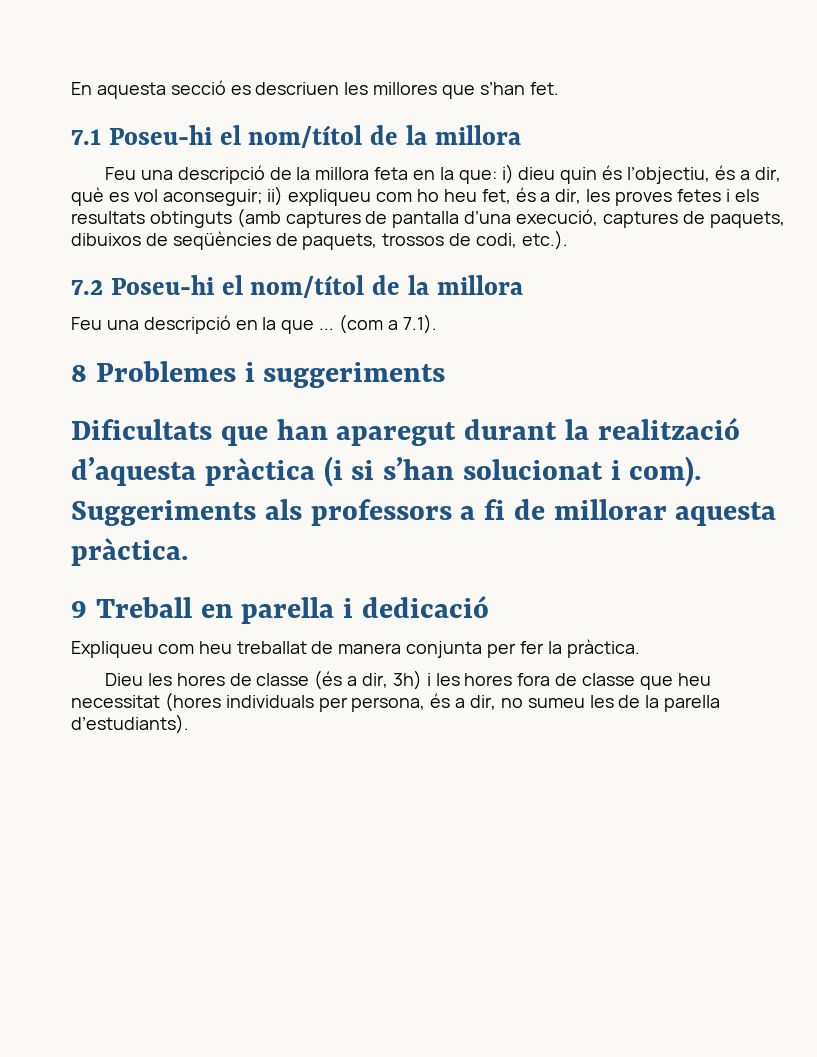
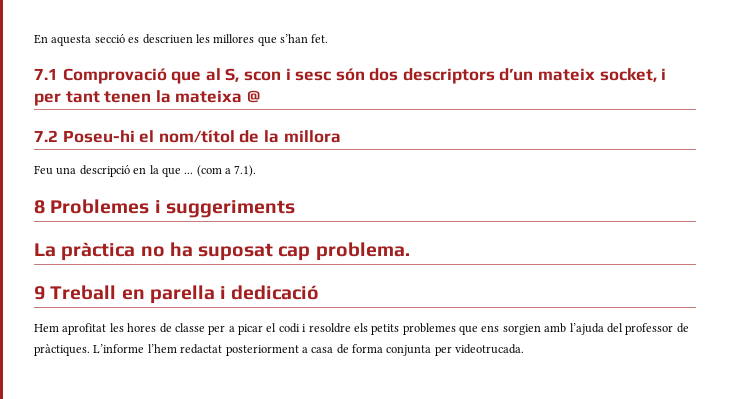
[108,125,521,148] [104,164,781,184] [71,186,759,206] [71,208,785,228] [71,230,568,250] Poseu-hi el nom/títol de la millora // Feu una descripció de la millora feta en la que: i) dieu quin és l’objectiu, és a dir, què es vol aconseguir; ii) expliqueu com ho heu fet, és a dir, les proves fetes i els resultats obtinguts (amb captures de pantalla d’una execució, captures de paquets, dibuixos de seqüències de paquets, trossos de codi, etc.). -> [62,68,667,84] [34,90,260,106] Comprovació que al S, scon i sesc són dos descriptors d’un mateix socket, i per tant tenen la mateixa @
[71,417,740,446] [71,456,702,487] [71,499,777,526] [71,537,188,566] Dificultats que han aparegut durant la realització d’aquesta pràctica (i si s’han solucionat i com). Suggeriments als professors a fi de millorar aquesta pràctica. -> [34,242,410,261] La pràctica no ha suposat cap problema.
[71,639,640,658] [104,670,711,690] [71,692,721,712] [71,714,189,734] Expliqueu com heu treballat de manera conjunta per fer la pràctica. // Dieu les hores de classe (és a dir, 3h) i les hores fora de classe que heu necessitat (hores individuals per persona, és a dir, no sumeu les de la parella d’estudiants). -> [34,323,689,335] [34,344,525,356] Hem aprofitat les hores de classe per a picar el codi i resoldre els petits problemes que ens sorgien amb l’ajuda del professor de pràctiques. L’informe l’hem redactat posteriorment a casa de forma conjunta per videotrucada.

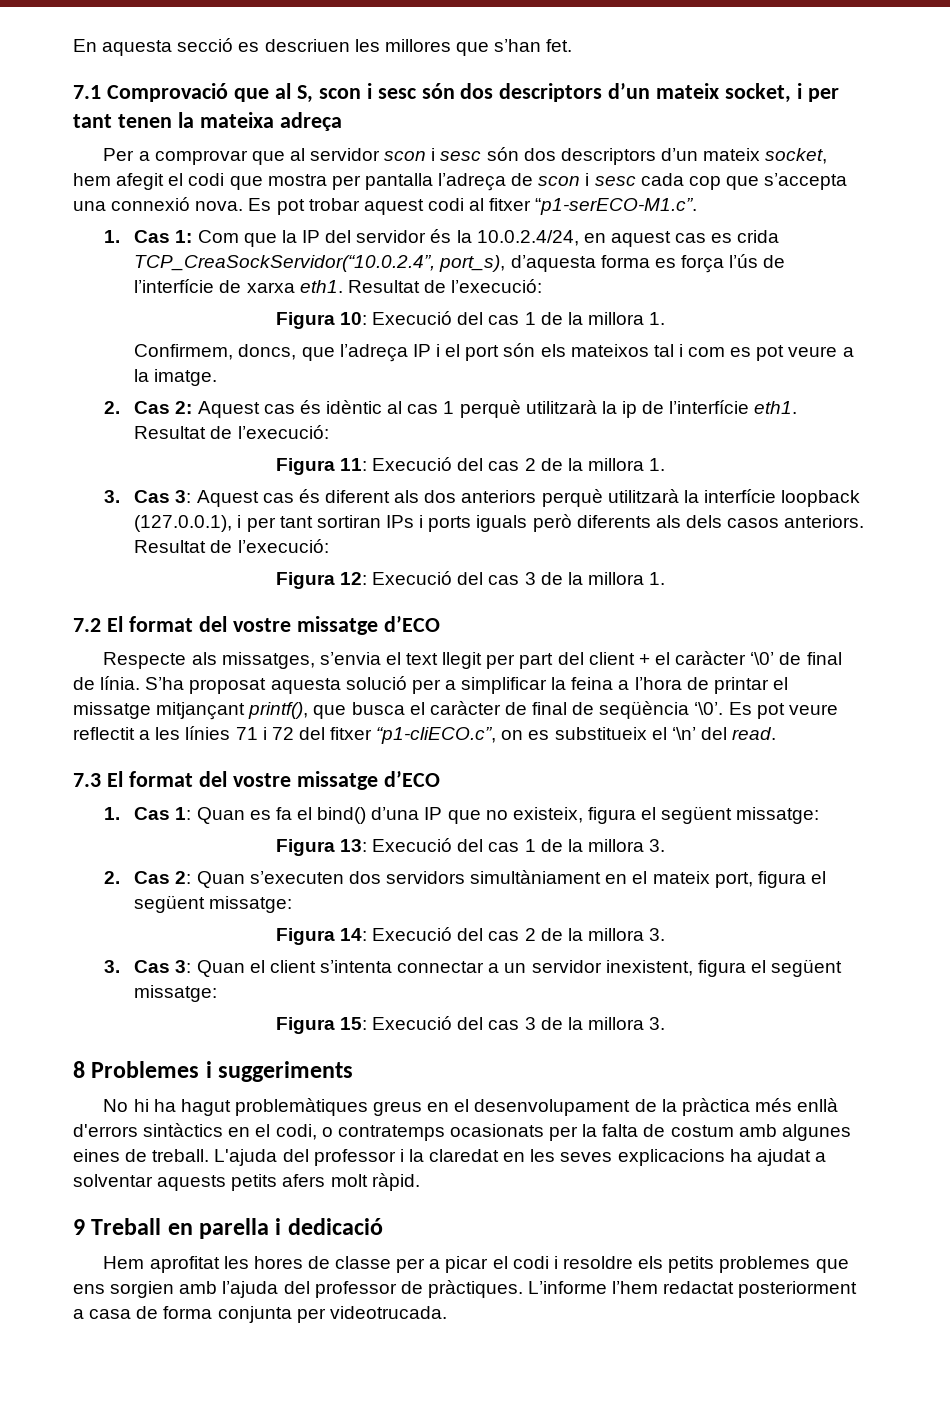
[246,90,260,103] [34,130,341,143] [34,165,257,177] [34,199,295,218] [34,242,410,261] @ // 7.2 Poseu-hi el nom/títol de la millora // Feu una descripció en la que ... (com a 7.1). // 8 Problemes i suggeriments // La pràctica no ha suposat cap problema. -> [279,112,342,131] [103,147,828,165] [73,173,848,191] [73,197,698,215] [103,229,780,247] [134,254,786,273] [134,279,543,293] [275,311,666,329] [134,343,854,362] [134,369,218,386] [103,400,798,418] [134,425,329,439] [275,457,666,475] [103,489,861,507] [134,514,865,532] [134,539,329,553] [275,571,666,589] [73,616,440,635] [103,651,842,669] [73,676,788,694] [73,701,838,720] [73,726,777,744] [73,771,440,790] [103,806,820,824] [275,838,666,856] [103,870,826,888] [134,895,293,913] [275,927,666,945] [103,959,843,977] [134,985,218,1002] [275,1016,666,1034] [73,1061,354,1082] [103,1098,839,1116] [73,1123,851,1141] [73,1149,826,1166] [73,1173,420,1191] adreça // Per a comprovar que al servidor scon i sesc són dos descriptors d’un mateix socket, hem afegit el codi que mostra per pantalla l’adreça de scon i sesc cada cop que s’accepta una connexió nova. Es pot trobar aquest codi al fitxer “p1-serECO-M1.c”. // 1. Cas 1: Com que la IP del servidor és la 10.0.2.4/24, en aquest cas es crida TCP_CreaSockServidor(“10.0.2.4”, port_s), d’aquesta forma es força l’ús de l’interfície de xarxa eth1. Resultat de l’execució: // Figura 10: Execució del cas 1 de la millora 1. // Confirmem, doncs, que l’adreça IP i el port són els mateixos tal i com es pot veure a la imatge. // 2. Cas 2: Aquest cas és idèntic al cas 1 perquè utilitzarà la ip de l’interfície eth1. Resultat de l’execució: // Figura 11: Execució del cas 2 de la millora 1. // 3. Cas 3: Aquest cas és diferent als dos anteriors perquè utilitzarà la interfície loopback (127.0.0.1), i per tant sortiran IPs i ports iguals però diferents als dels casos anteriors. Resultat de l’execució: // Figura 12: Execució del cas 3 de la millora 1. // 7.2 El format del vostre missatge d’ECO // Respecte als missatges, s’envia el text llegit per part del client + el caràcter ‘\0’ de final de línia. S’ha proposat aquesta solució per a simplificar la feina a l’hora de printar el missatge mitjançant printf(), que busca el caràcter de final de seqüència ‘\0’. Es pot veure reflectit a les línies 71 i 72 del fitxer “p1-cliECO.c”, on es substitueix el ‘\n’ del read. // 7.3 El format del vostre missatge d’ECO // 1. Cas 1: Quan es fa el bind() d’una IP que no existeix, figura el següent missatge: // Figura 13: Execució del cas 1 de la millora 3. // 2. Cas 2: Quan s’executen dos servidors simultàniament en el mateix port, figura el següent missatge: // Figura 14: Execució del cas 2 de la millora 3. // 3. Cas 3: Quan el client s’intenta connectar a un servidor inexistent, figura el següent missatge: // Figura 15: Execució del cas 3 de la millora 3. // 8 Problemes i suggeriments // No hi ha hagut problemàtiques greus en el desenvolupament de la pràctica més enllà d'errors sintàctics en el codi, o contratemps ocasionats per la falta de costum amb algunes eines de treball. L'ajuda del professor i la claredat en les seves explicacions ha ajudat a solventar aquests petits afers molt ràpid.

